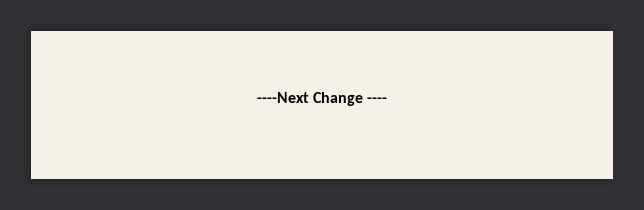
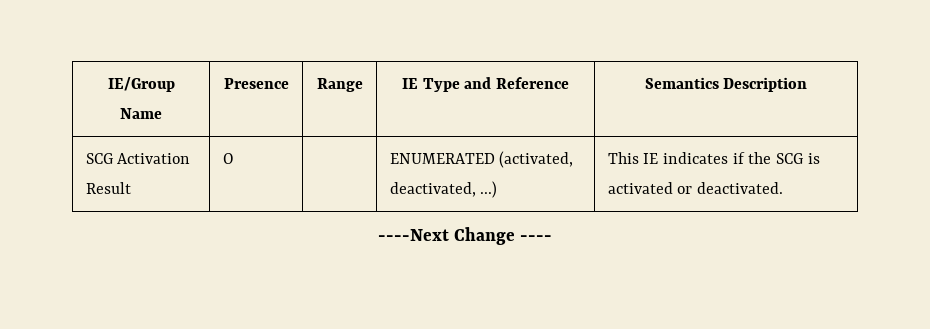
(256, 97) none -> [107,77,175,92] [120,108,162,119] [223,78,289,89] [316,78,363,92] [401,77,570,92] [644,77,808,92] [85,153,191,164] [85,182,131,194] [222,153,234,164] [389,151,574,168] [389,181,498,198] [607,152,820,164] [607,182,784,194] IE/Group Name | Presence | Range | IE Type and Reference | Semantics Description // SCG Activation Result | O | | ENUMERATED (activated, deactivated, ...) | This IE indicates if the SCG is activated or deactivated. //

